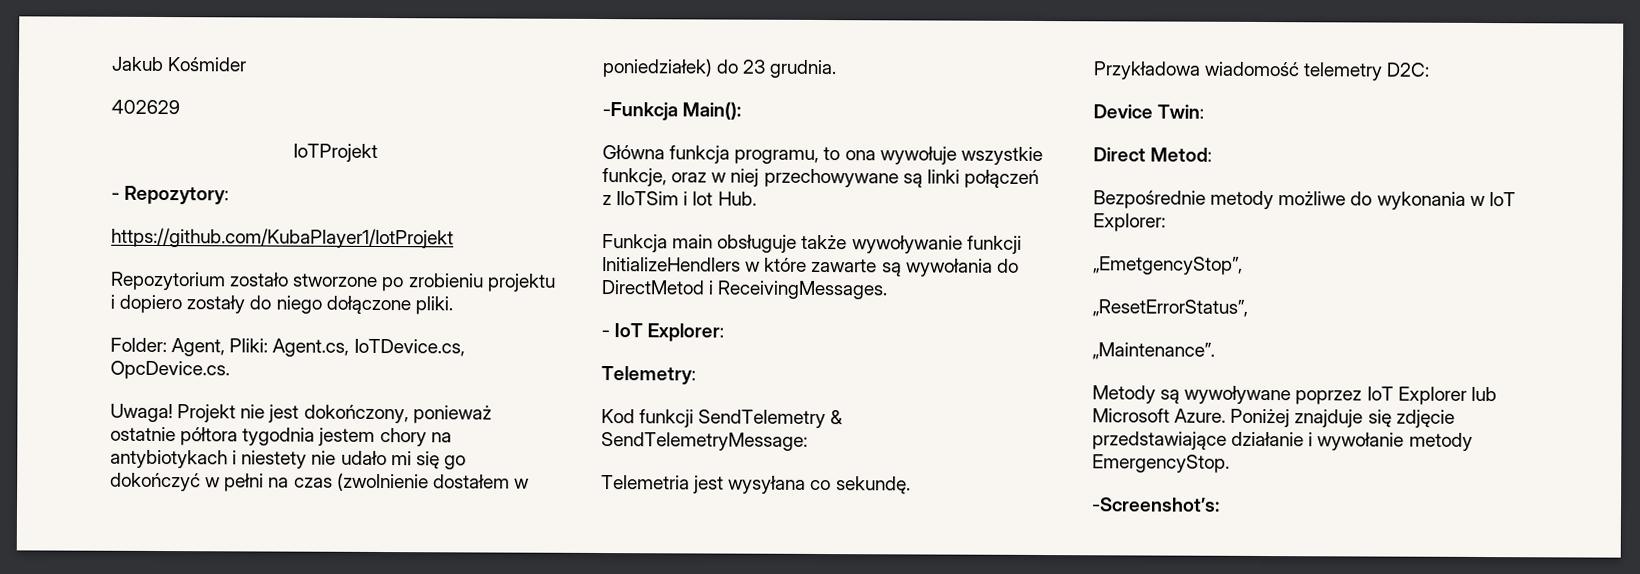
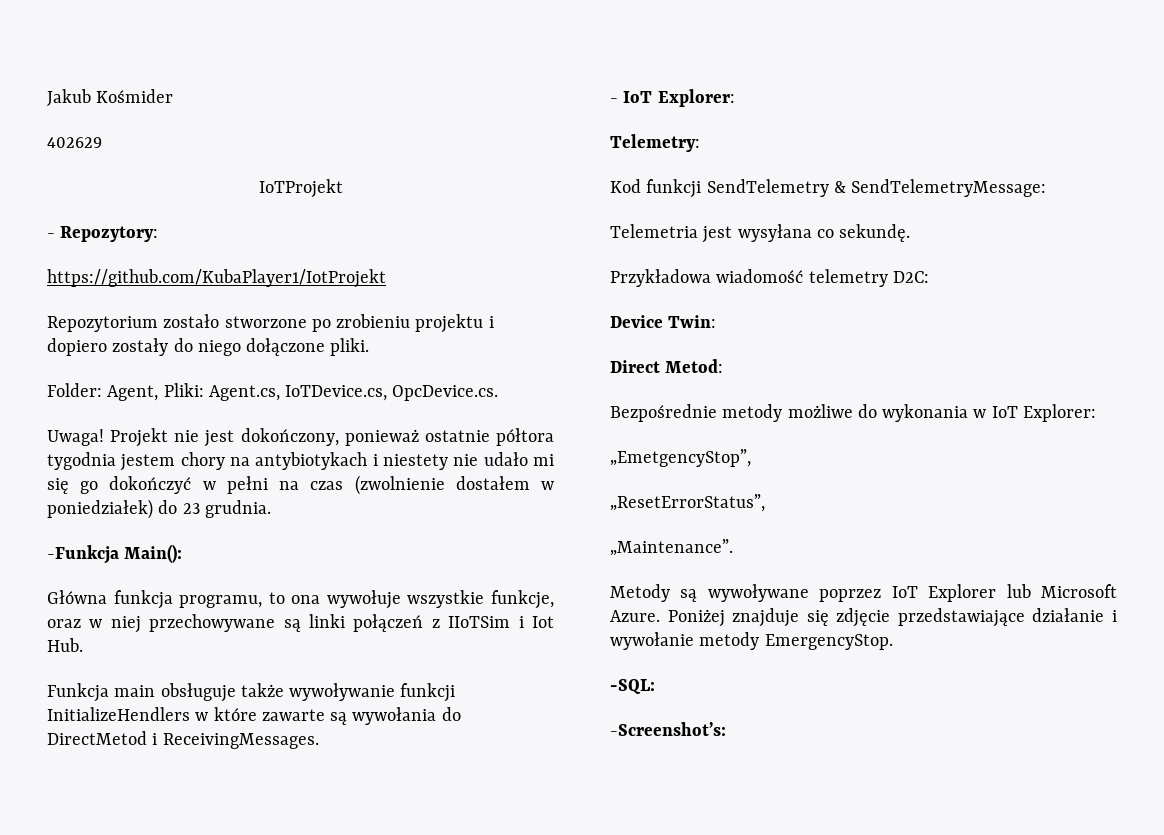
(1230, 463) none -> [610,679,655,694] // -SQL:

